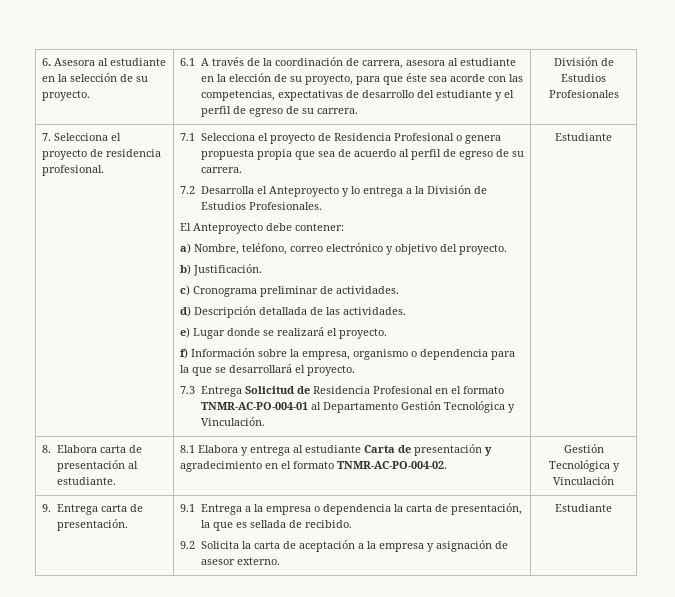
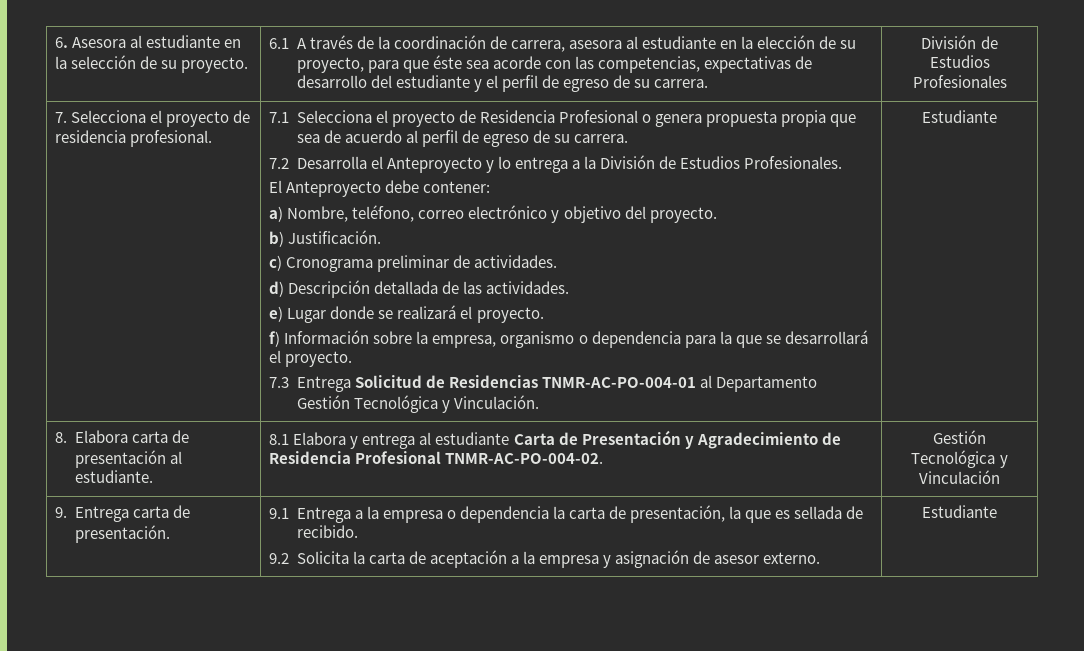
[312,386,504,394] Residencia Profesional en el formato -> [448,375,538,388] Residencias
[413,444,492,456] [179,461,334,472] presentación y agradecimiento en el formato -> [581,430,841,449] [269,451,442,464] Presentación y Agradecimiento de Residencia Profesional

